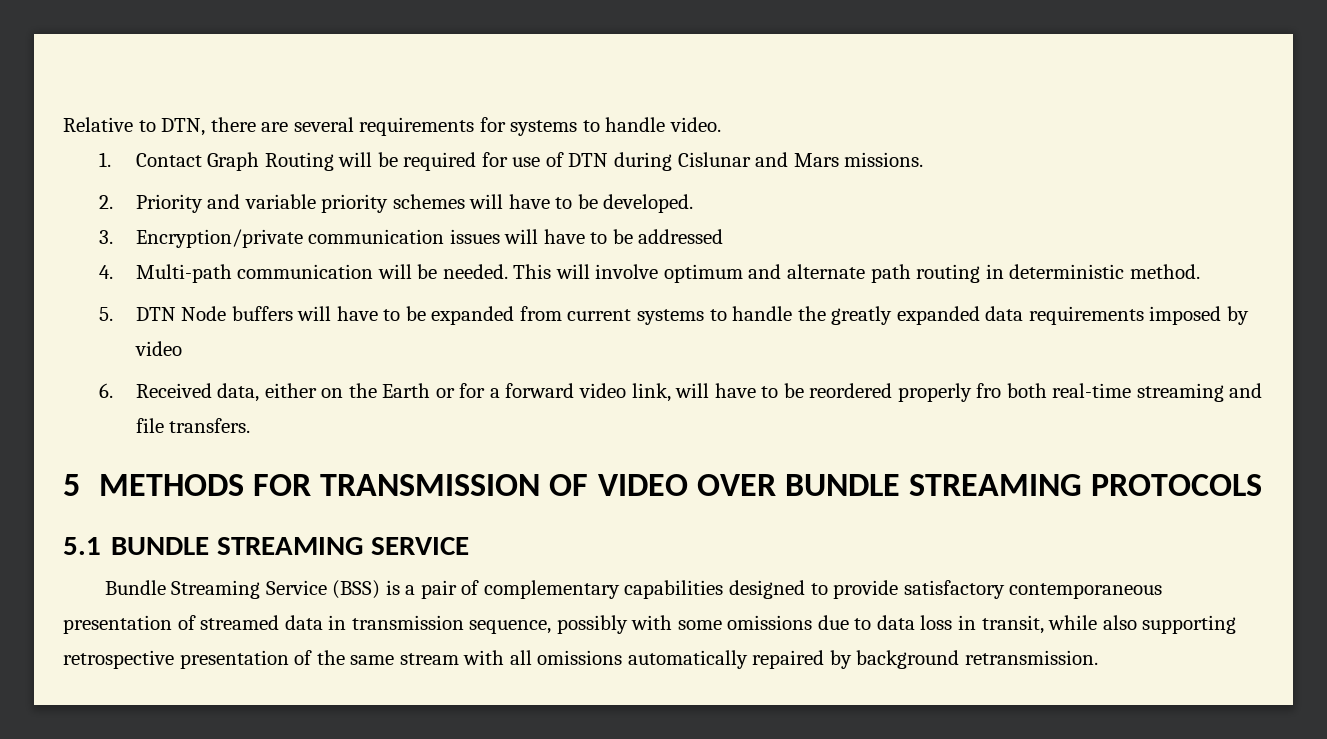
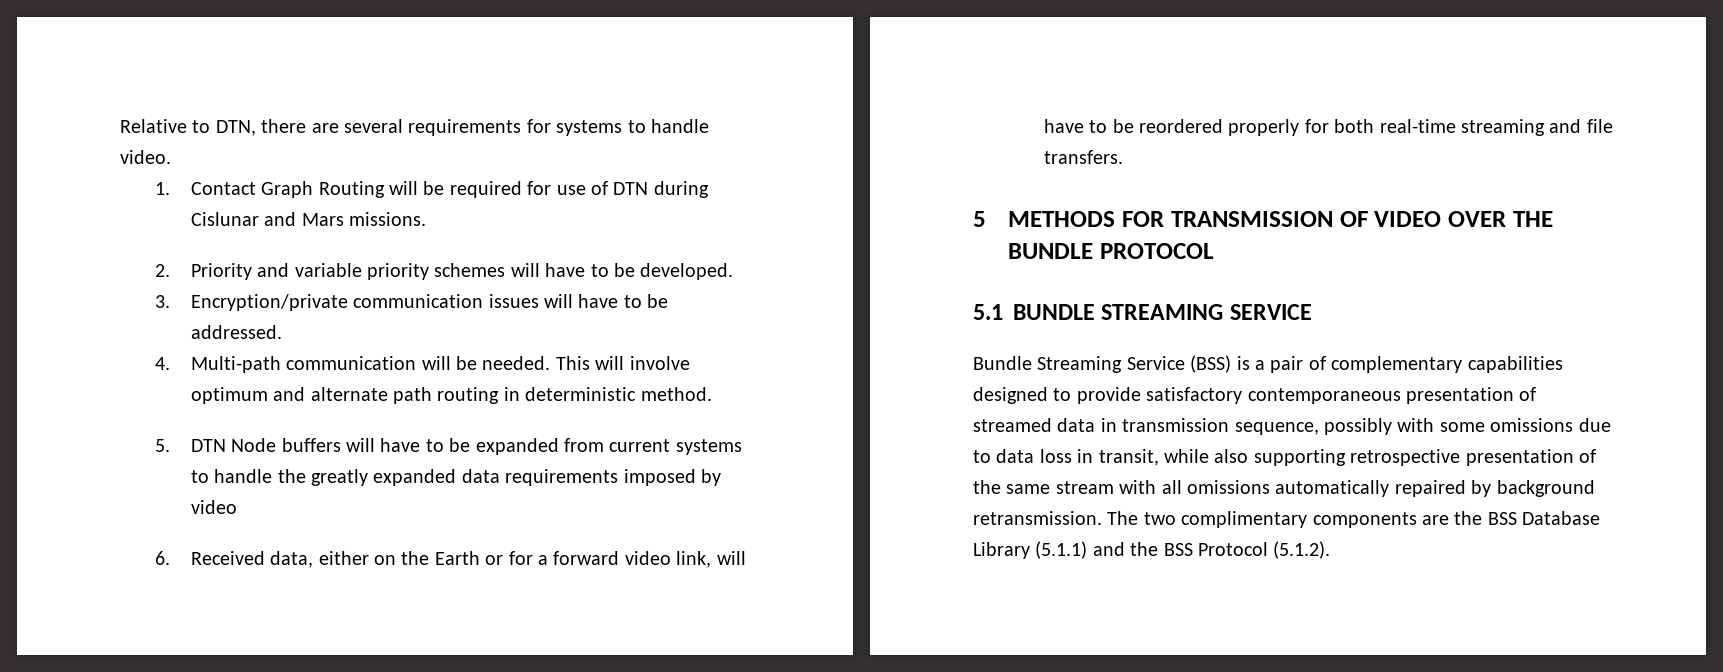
[638,229,724,244] addressed -> [190,325,282,339] addressed.
[976,383,1002,398] fro -> [1304,119,1329,133] for
[784,474,1262,496] BUNDLE STREAMING PROTOCOLS -> [1512,211,1553,227] [1008,243,1215,259] THE BUNDLE PROTOCOL
(1098, 657) none -> [1107,511,1601,528] [973,541,1331,559] The two complimentary components are the BSS Database Library (5.1.1) and the BSS Protocol (5.1.2).

